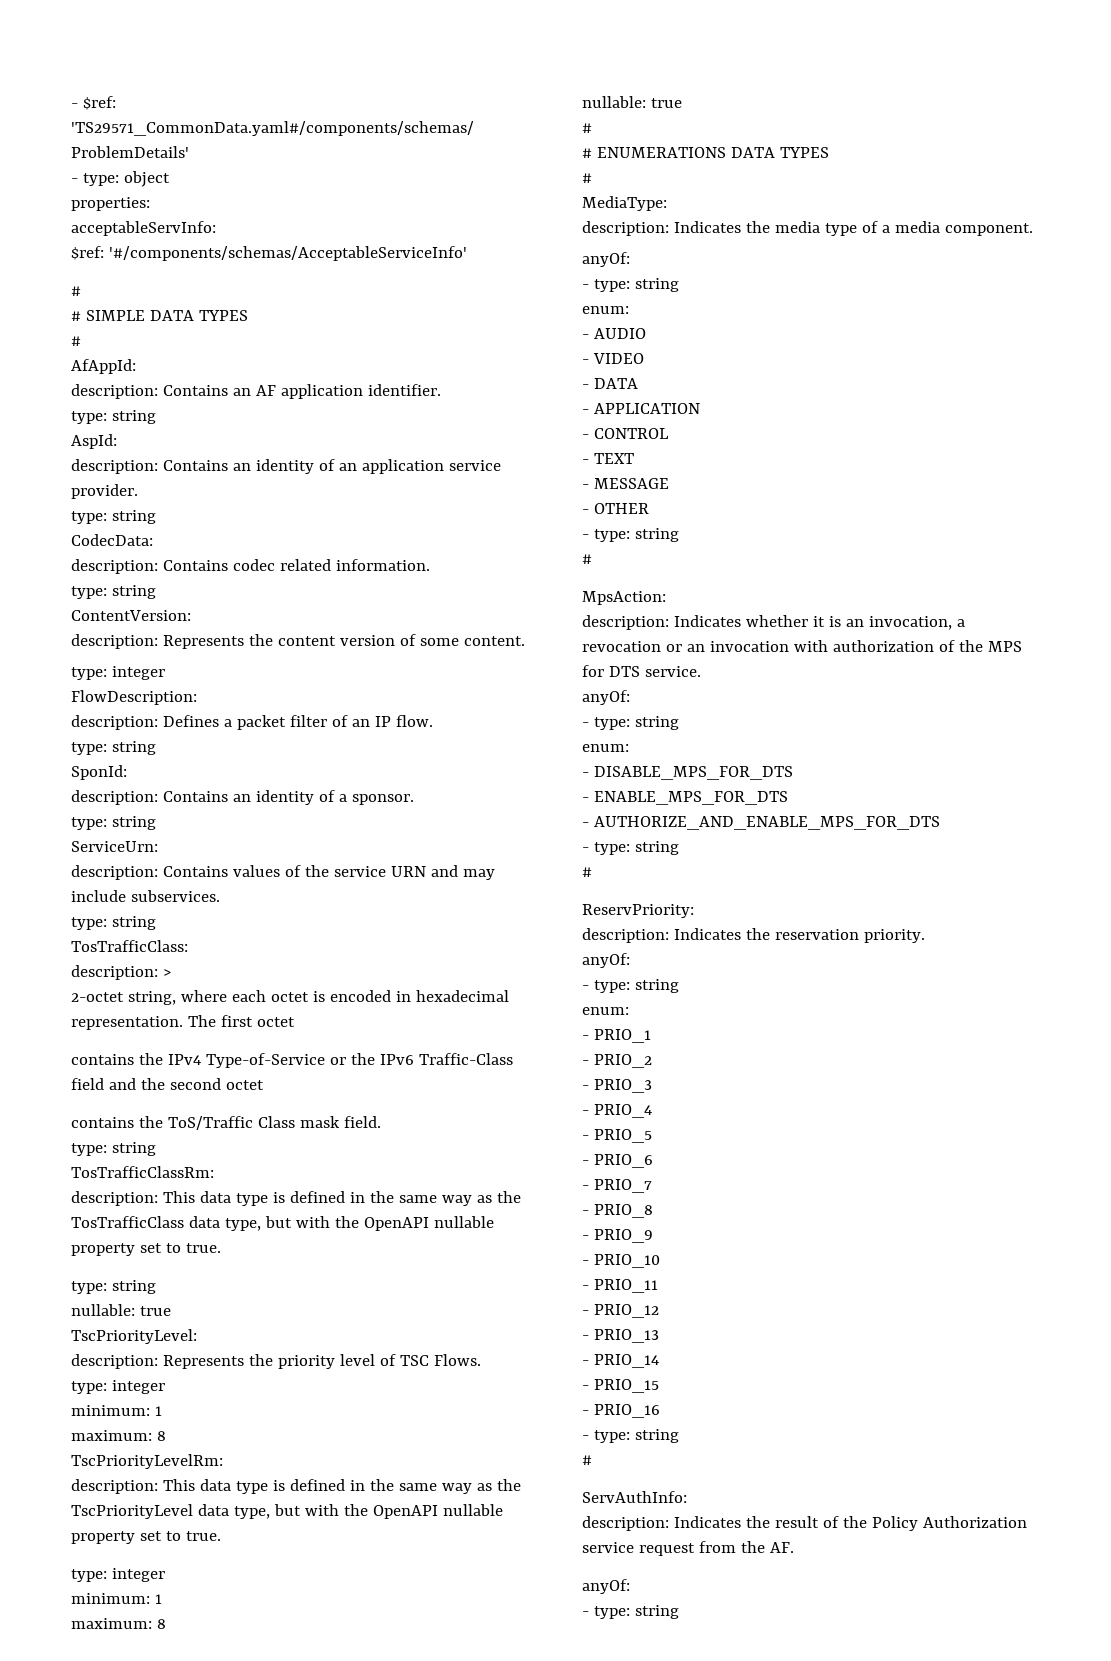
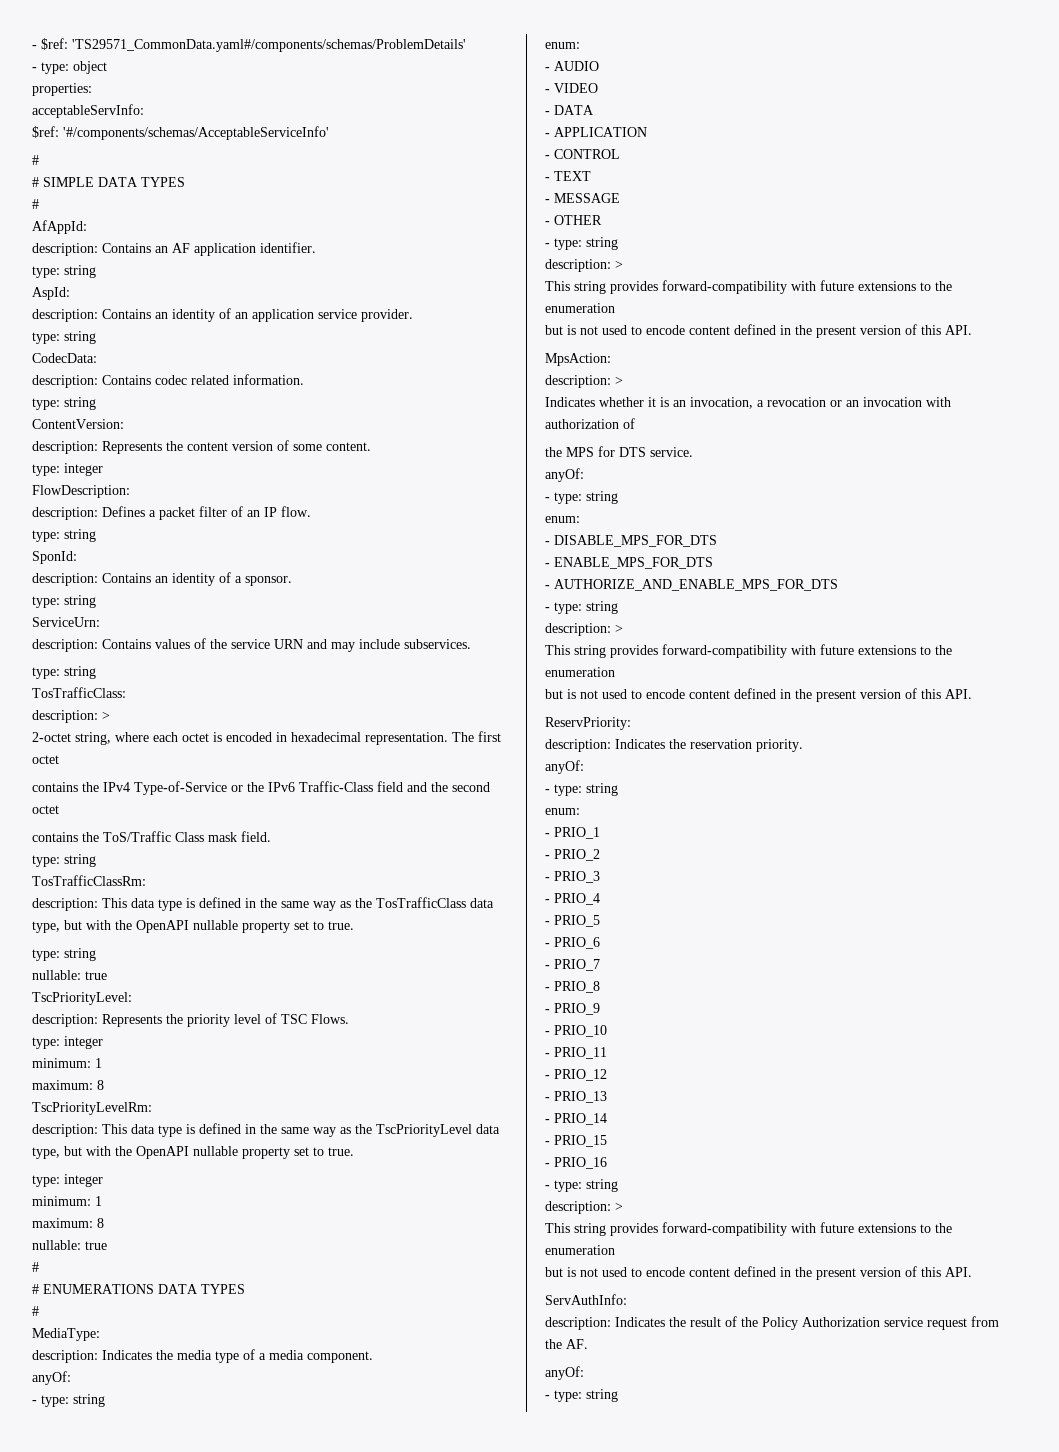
[582,554,592,564] # -> [545,259,623,272] [545,280,952,294] [545,303,615,313] [545,324,972,338] description: > // This string provides forward-compatibility with future extensions to the enumeration // but is not used to encode content defined in the present version of this API.
(669, 622) none -> [615,376,623,385] > //
(955, 646) none -> (635, 423) //
[582,867,592,877] # -> [545,623,623,636] [545,644,952,658] [545,667,615,677] [545,688,972,702] description: > // This string provides forward-compatibility with future extensions to the enumeration // but is not used to encode content defined in the present version of this API.
[582,1455,592,1465] # -> [545,1201,623,1214] [545,1222,952,1236] [545,1245,615,1255] [545,1266,972,1280] description: > // This string provides forward-compatibility with future extensions to the enumeration // but is not used to encode content defined in the present version of this API.

